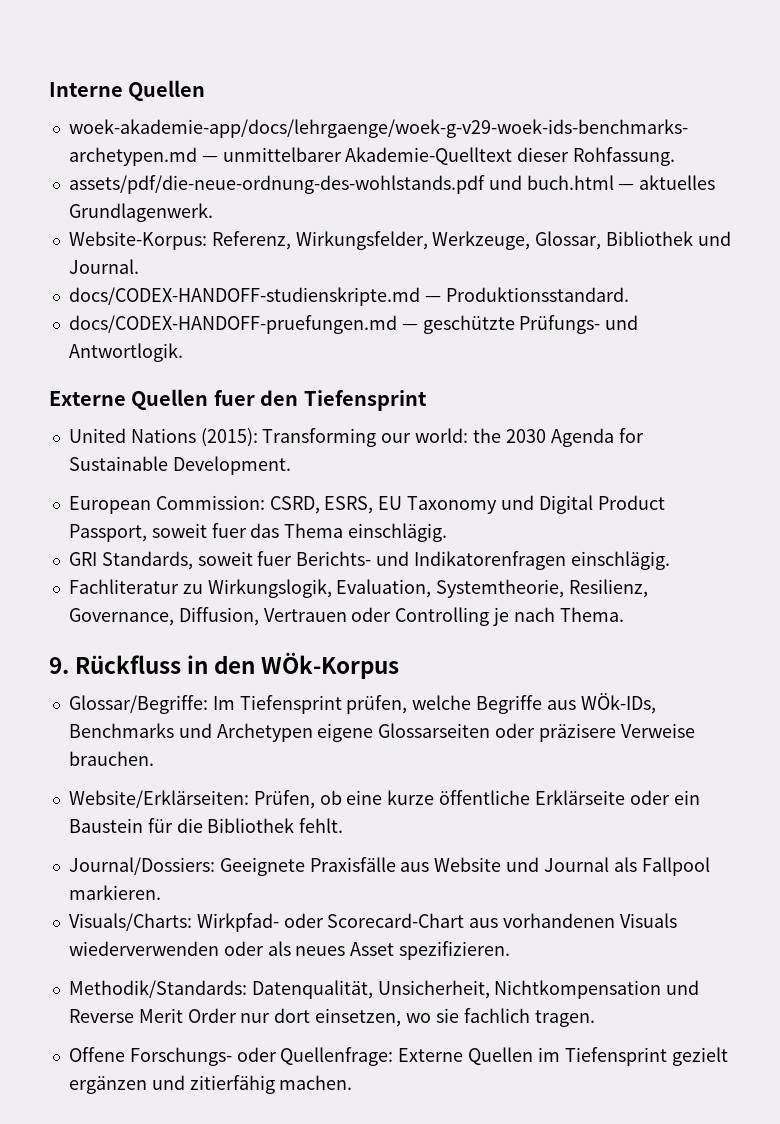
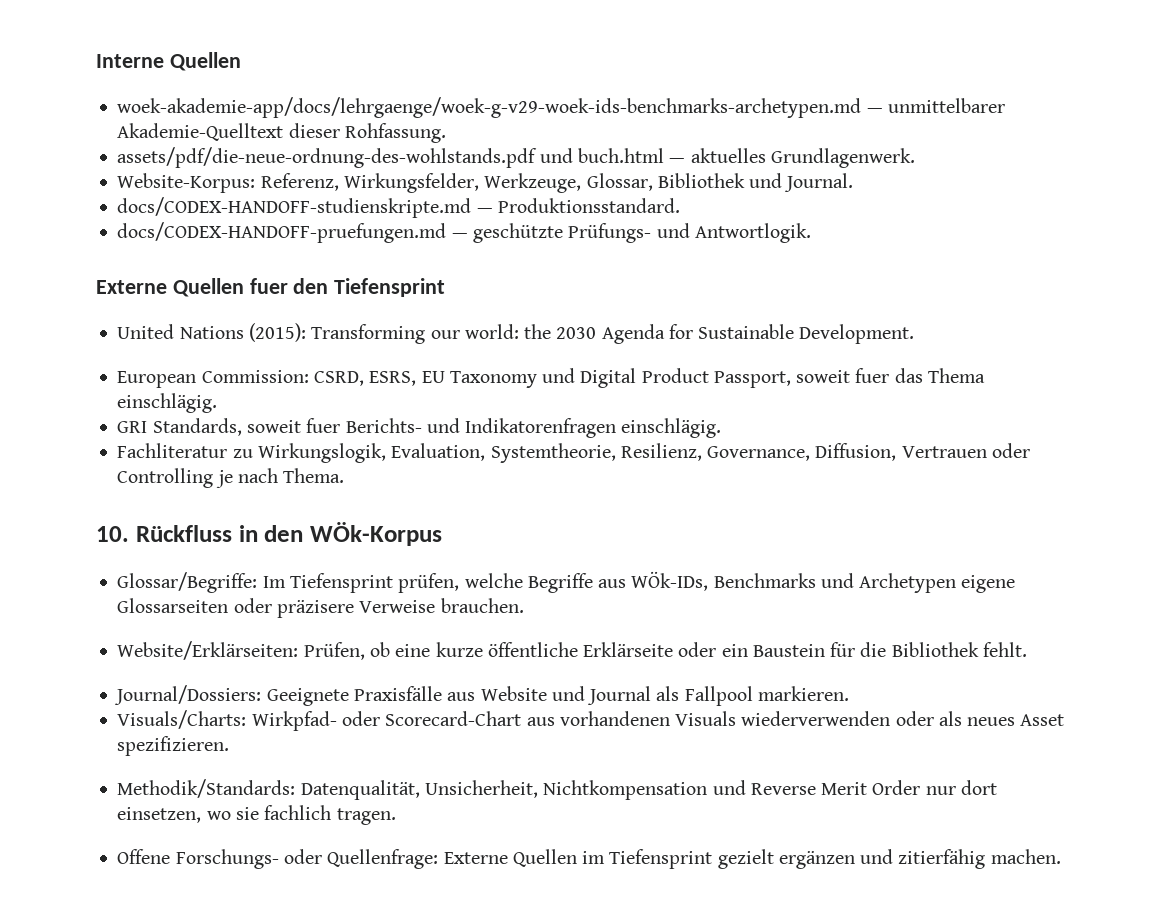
[49,657,69,674] 9. -> [96,526,129,542] 10.

